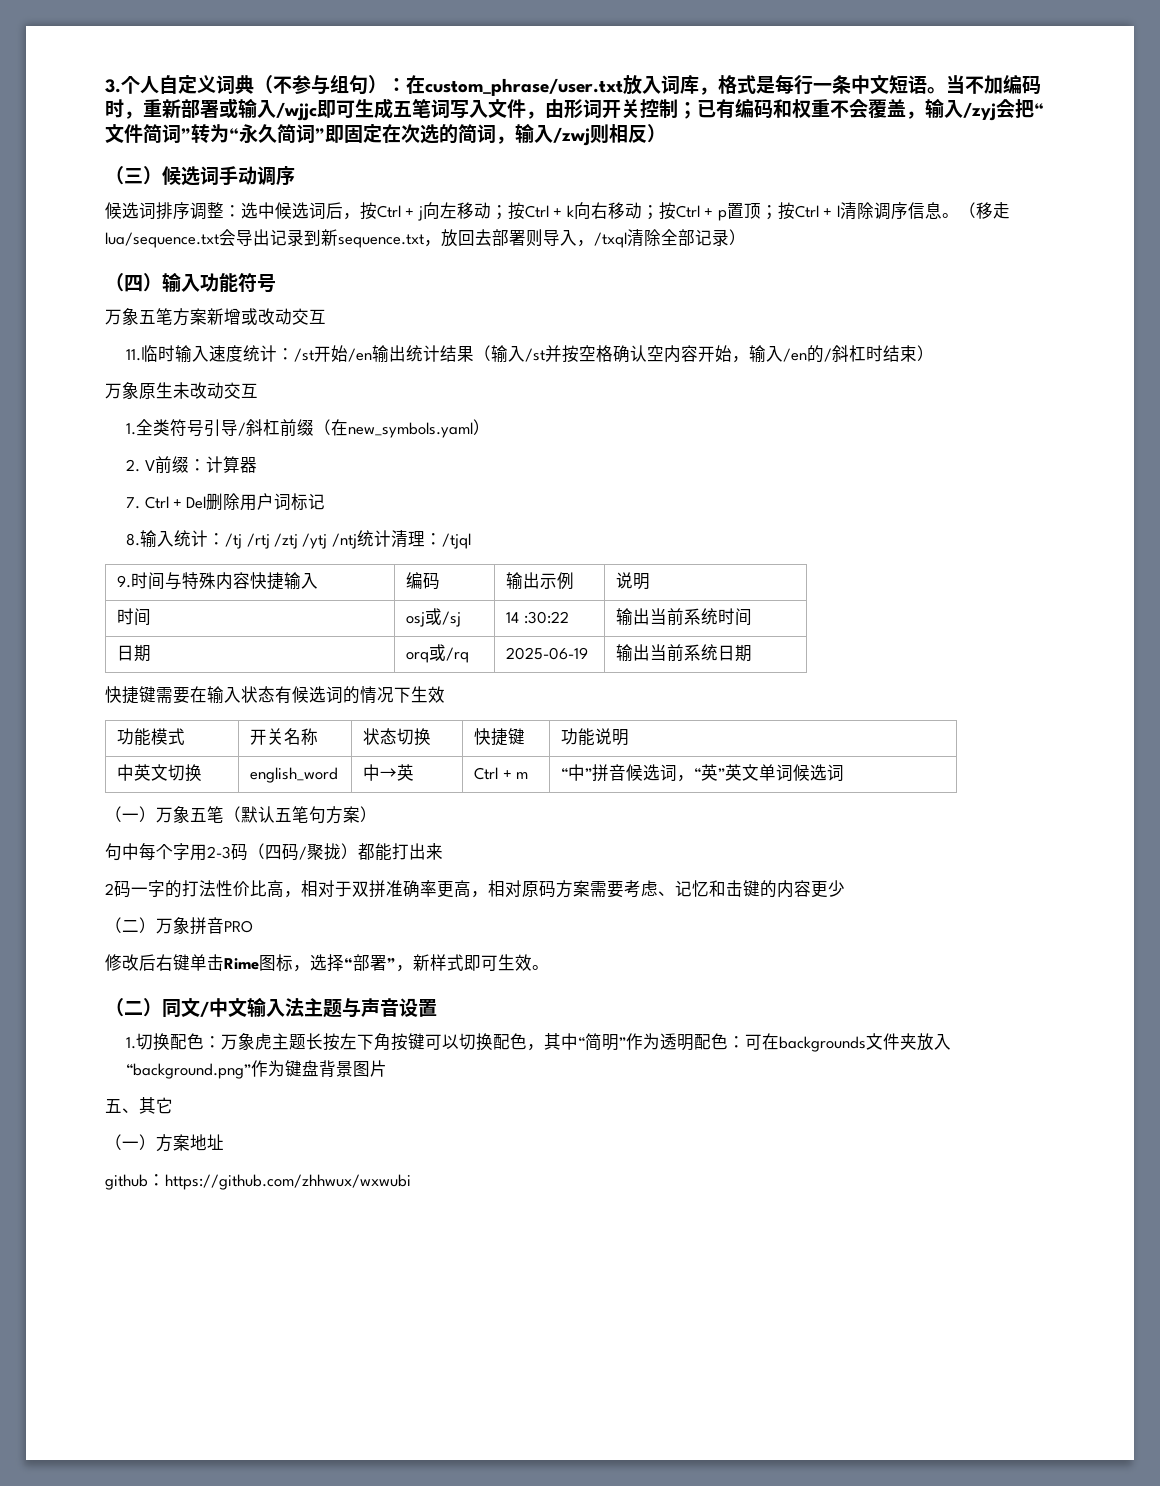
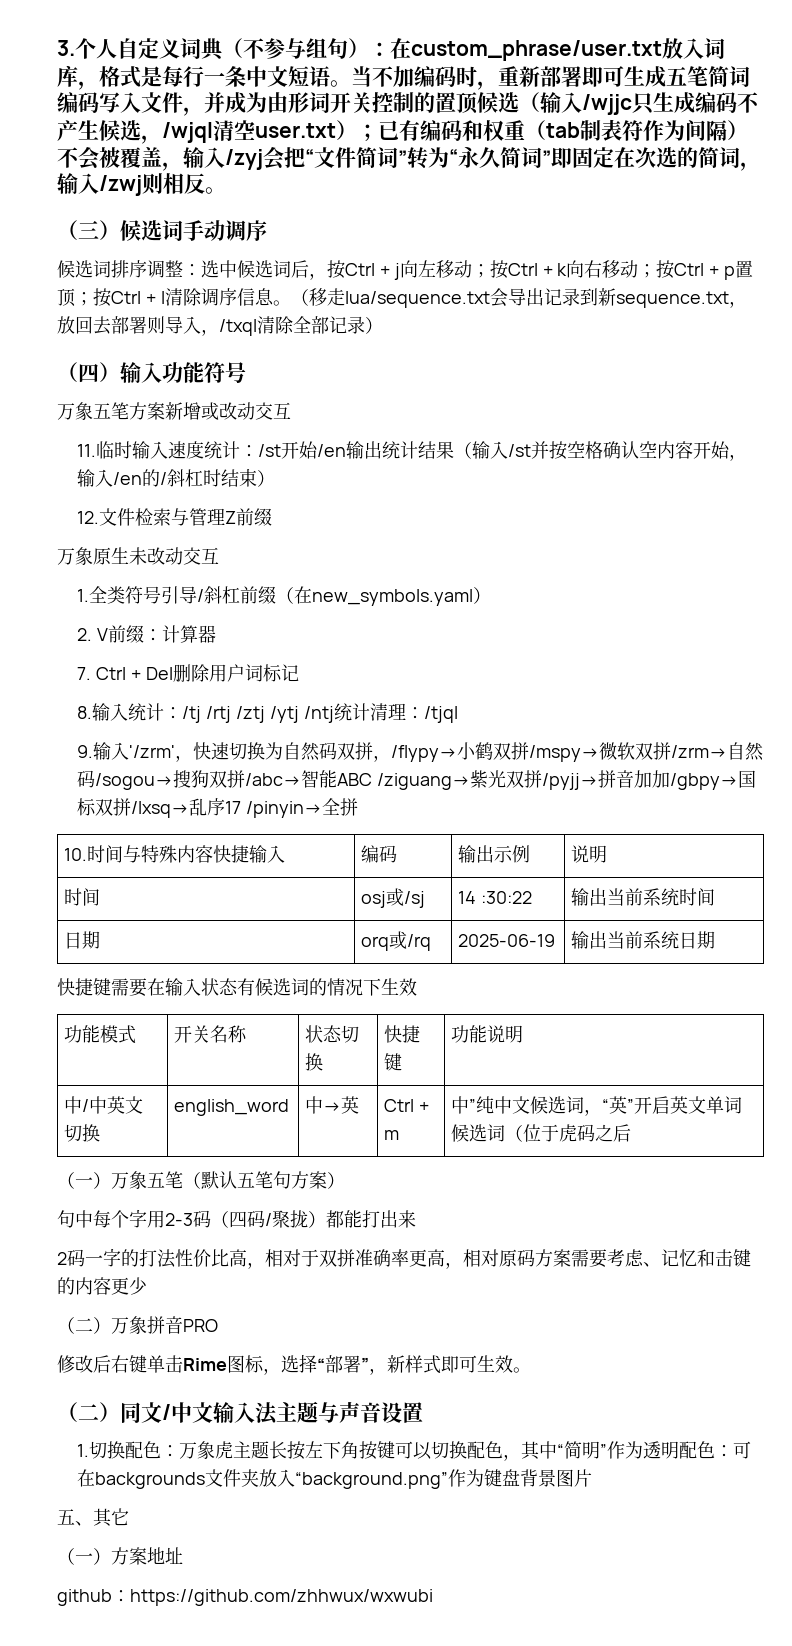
[219,98,317,121] 或输入/wjjc -> (582, 76) none
[431,99,450,118] 词 -> [708,66,750,87] [57,92,99,113] 简词编码
(545, 115) none -> [204,92,267,114] 并成为
[678,98,868,119] ；已有编码和权重不会 -> [414,92,759,115] [57,119,748,144] [57,146,120,170] 的置顶候选（输入/wjjc只生成编码不产生候选，/wjql清空user.txt）；已有编码和权重（tab制表符作为间隔）不会被
[647,124,666,143] ） -> [205,187,226,194] 。
(935, 353) none -> [77,508,273,526] // 12.文件检索与管理Z前缀
[117,575,132,588] // 9. -> [77,742,765,762] [77,770,757,790] [77,798,359,818] [64,848,88,861] // 9.输入'/zrm'，快速切换为自然码双拼，/flypy→小鹤双拼/mspy→微软双拼/zrm→自然码/sogou→搜狗双拼/abc→智能ABC /ziguang→紫光双拼/pyjj→拼音加加/gbpy→国标双拼/lxsq→乱序17 /pinyin→全拼 // 10.
(135, 772) none -> [82,1096,108,1114] /中
[561,764,627,782] “中”拼⾳ -> [451,1096,531,1114] 中”纯中文
(726, 773) none -> [634,1096,671,1114] 开启
(845, 772) none -> [505,1124,632,1142] （位于虎码之后

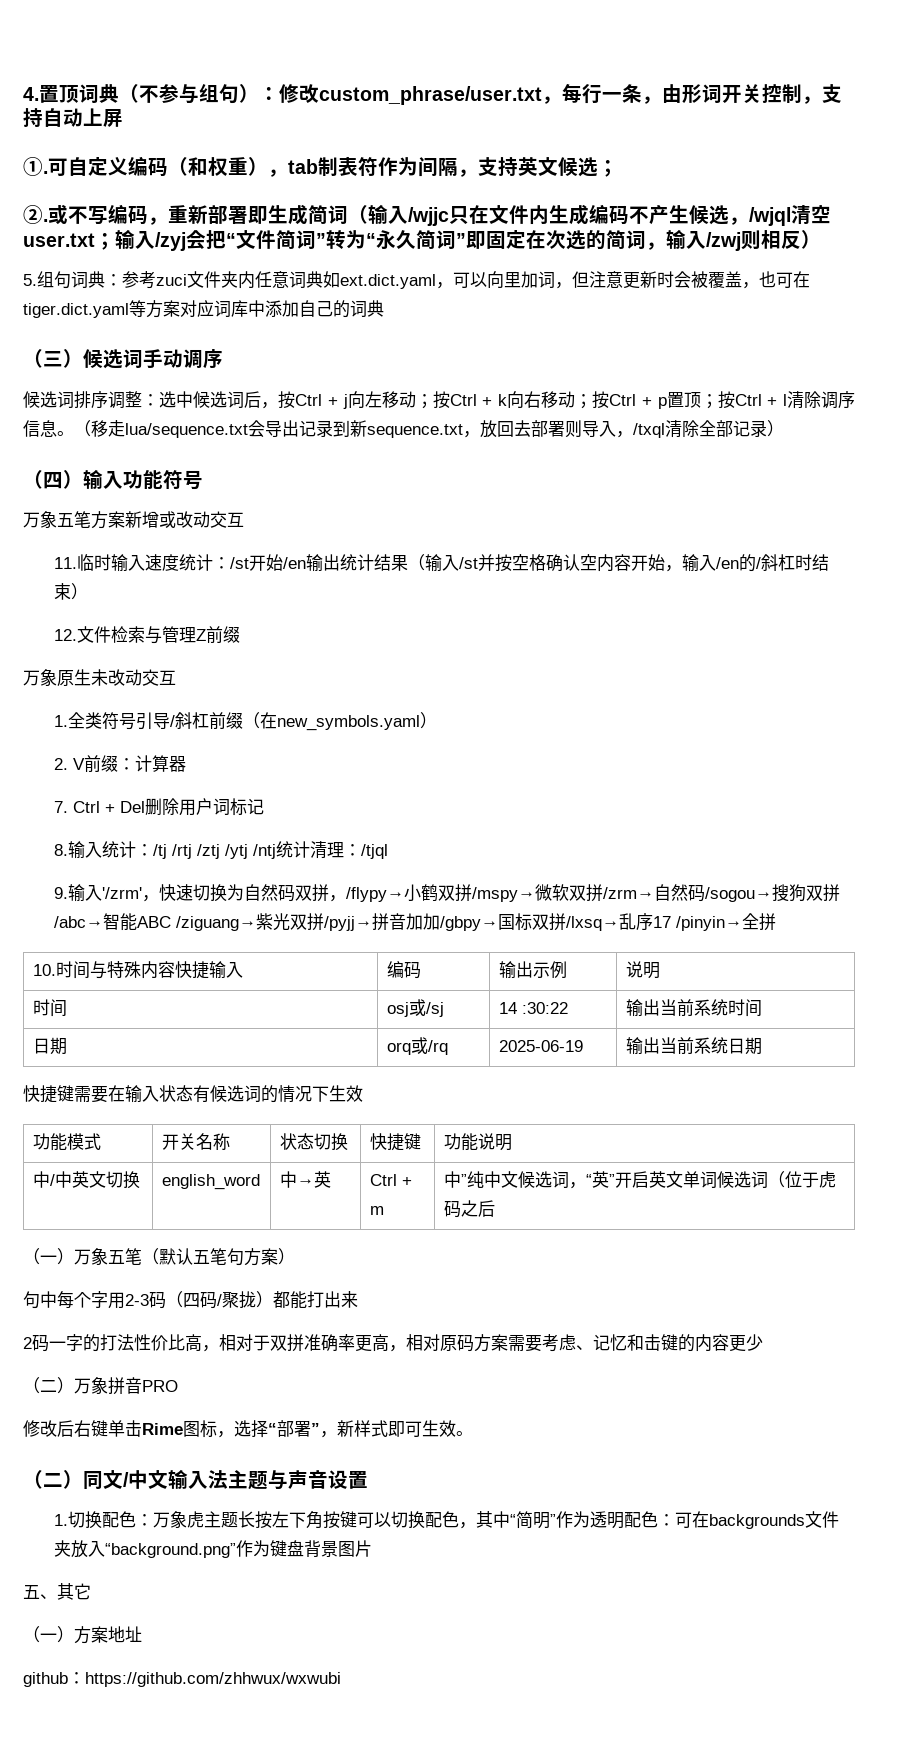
[57,38,180,59] 3.个人自定义 -> [23,84,79,103] 4.置顶
[390,38,725,61] [57,65,750,90] [57,92,519,116] 在custom_phrase/user.txt放入词库，格式是每行一条中文短语。当不加编码时，重新部署即可生成五笔简词编码写入文件，并成为由形词开关控制的置顶候选 -> [279,83,842,105] [23,108,123,128] [23,156,618,177] [23,204,348,225] 修改custom_phrase/user.txt，每行一条，由形词开关控制，支持自动上屏 // ①.可自定义编码（和权重），tab制表符作为间隔，支持英文候选； // ②.或不写编码，重新部署即生成简词
(654, 103) none -> [469,205,549,225] 在文件内
[336,119,748,141] [57,146,183,171] ）；已有编码和权重（tab制表符作为间隔）不会被覆盖， -> [95,233,115,250] ；
[205,187,226,194] 。 -> [801,230,821,249] [23,271,810,289] [23,300,384,318] ） // 5.组句词典：参考zuci文件夹内任意词典如ext.dict.yaml，可以向里加词，但注意更新时会被覆盖，也可在tiger.dict.yaml等方案对应词库中添加自己的词典

